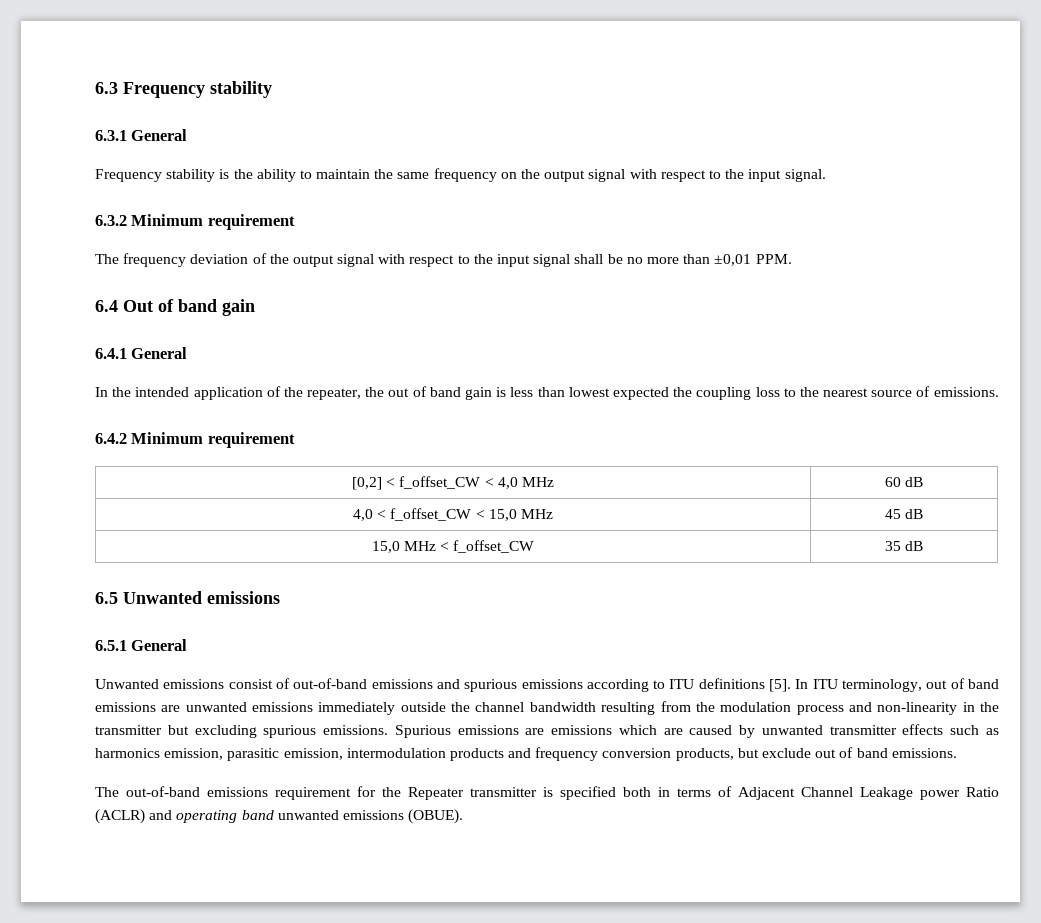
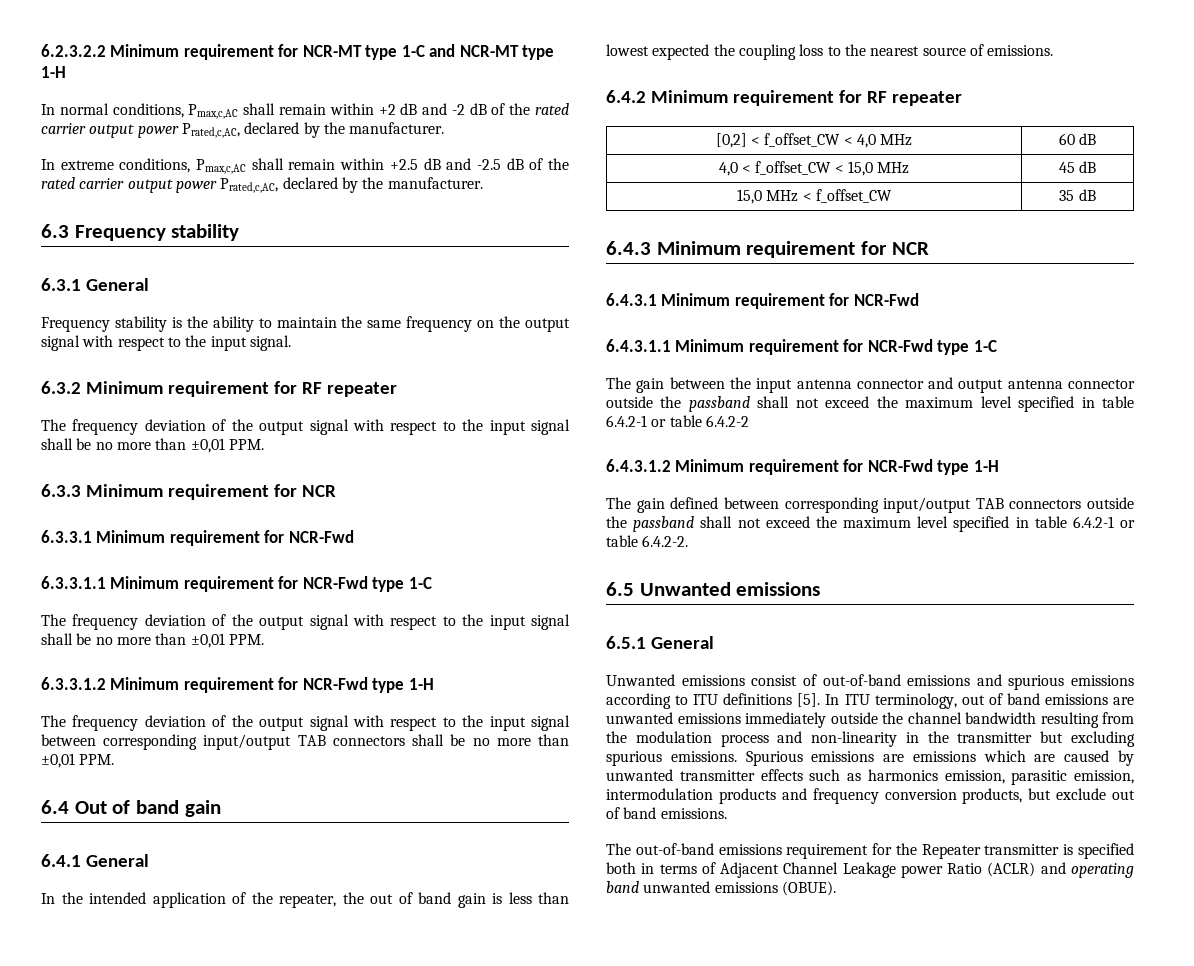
(95, 88) none -> [41,44,555,60] [41,66,66,78] [41,103,569,119] [41,122,445,138] [41,158,569,174] [41,177,483,193] 6.2.3.2.2 Minimum requirement for NCR-MT type 1-C and NCR-MT type 1-H // In normal conditions, Pmax,c,AC shall remain within +2 dB and -2 dB of the rated carrier output power Prated,c,AC, declared by the manufacturer. // In extreme conditions, Pmax,c,AC shall remain within +2.5 dB and -2.5 dB of the rated carrier output power Prated,c,AC, declared by the manufacturer. //
(295, 222) none -> [273,381,397,397] for RF repeater
(792, 259) none -> [41,484,336,500] [41,530,354,546] [41,576,432,592] [41,614,571,630] [41,633,264,648] [41,677,434,693] [41,715,571,731] [41,734,569,750] [41,753,115,768] // 6.3.3 Minimum requirement for NCR // 6.3.3.1 Minimum requirement for NCR-Fwd // 6.3.3.1.1 Minimum requirement for NCR-Fwd type 1-C // The frequency deviation of the output signal with respect to the input signal shall be no more than ±0,01 PPM. // 6.3.3.1.2 Minimum requirement for NCR-Fwd type 1-H // The frequency deviation of the output signal with respect to the input signal between corresponding input/output TAB connectors shall be no more than ±0,01 PPM.
(295, 440) none -> [838,90,962,106] for RF repeater
(924, 546) none -> [606,241,929,258] [606,293,919,309] [606,339,997,355] [606,377,1135,393] [606,396,1134,412] [606,415,749,427] [606,459,999,475] [606,497,1134,513] [606,516,1135,532] [606,535,689,547] // 6.4.3 Minimum requirement for NCR // 6.4.3.1 Minimum requirement for NCR-Fwd // 6.4.3.1.1 Minimum requirement for NCR-Fwd type 1-C // The gain between the input antenna connector and output antenna connector outside the passband shall not exceed the maximum level specified in table 6.4.2-1 or table 6.4.2-2 // 6.4.3.1.2 Minimum requirement for NCR-Fwd type 1-H // The gain defined between corresponding input/output TAB connectors outside the passband shall not exceed the maximum level specified in table 6.4.2-1 or table 6.4.2-2.

